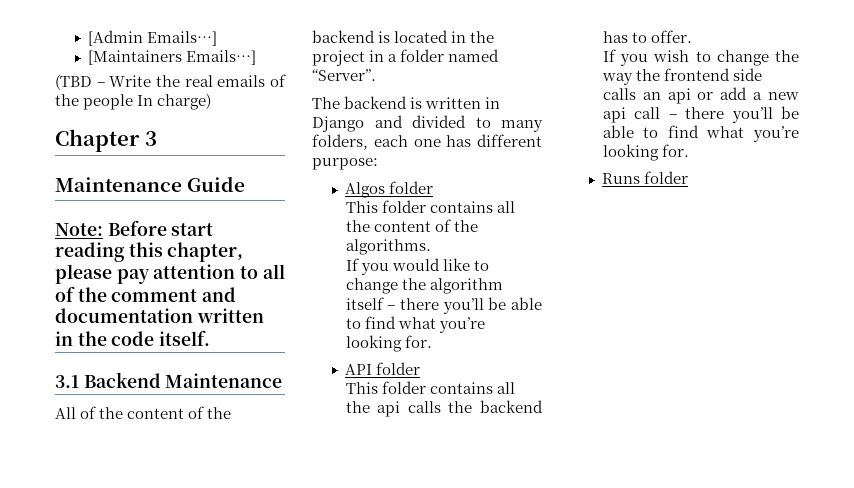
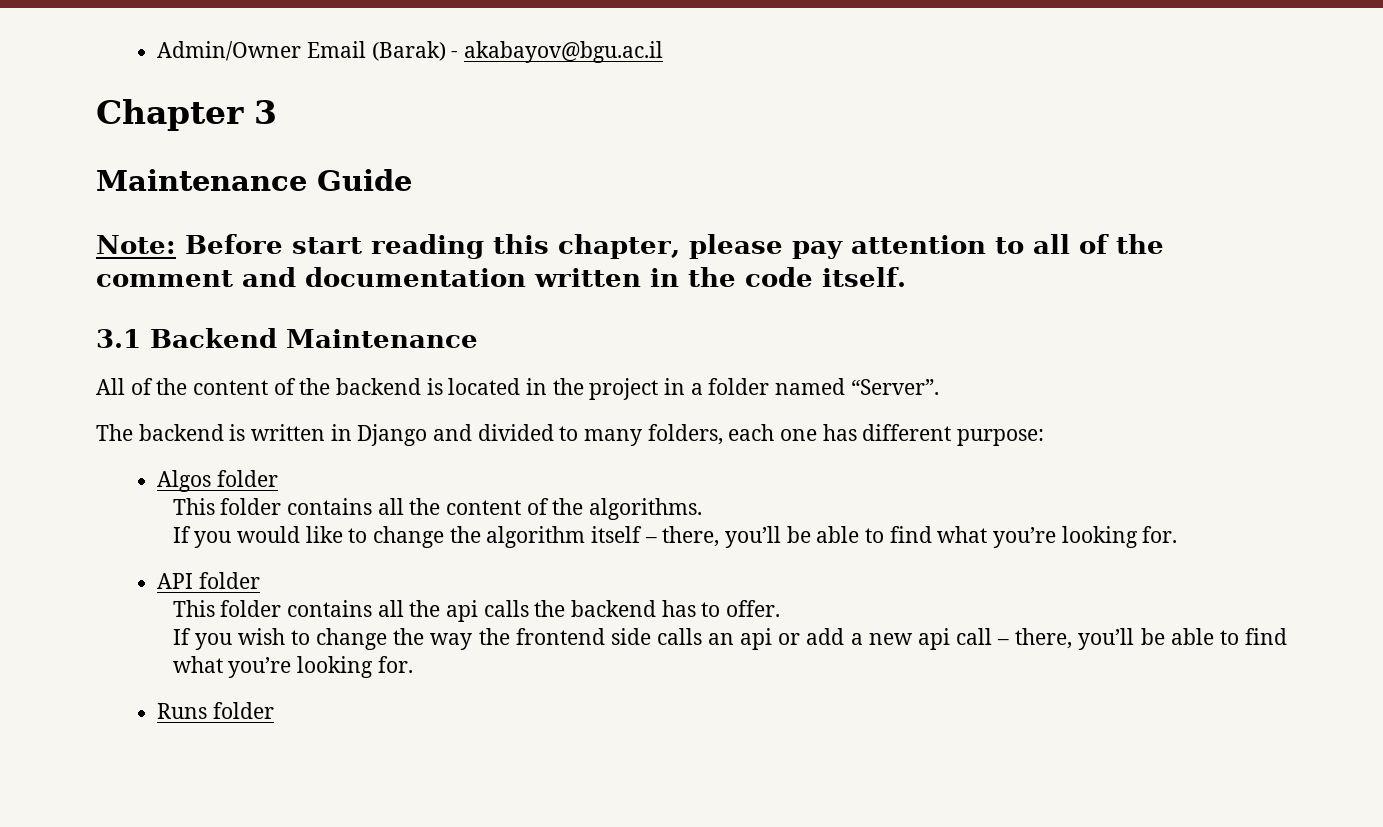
[88,30,218,46] [88,50,257,65] [55,74,286,90] [55,93,212,110] [Admin Emails…] // [Maintainers Emails…] // (TBD – Write the real emails of the people In charge) -> [157,41,664,63] Admin/Owner Email (Barak) - akabayov@bgu.ac.il
[400,298,440,310] there -> [662,526,720,547] there,
[685,107,725,119] there -> [1015,628,1073,649] there,

